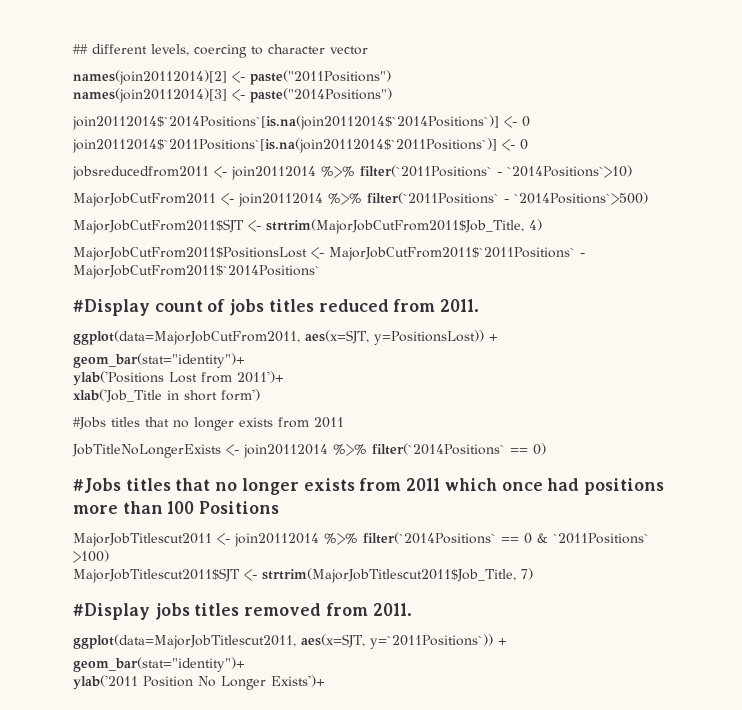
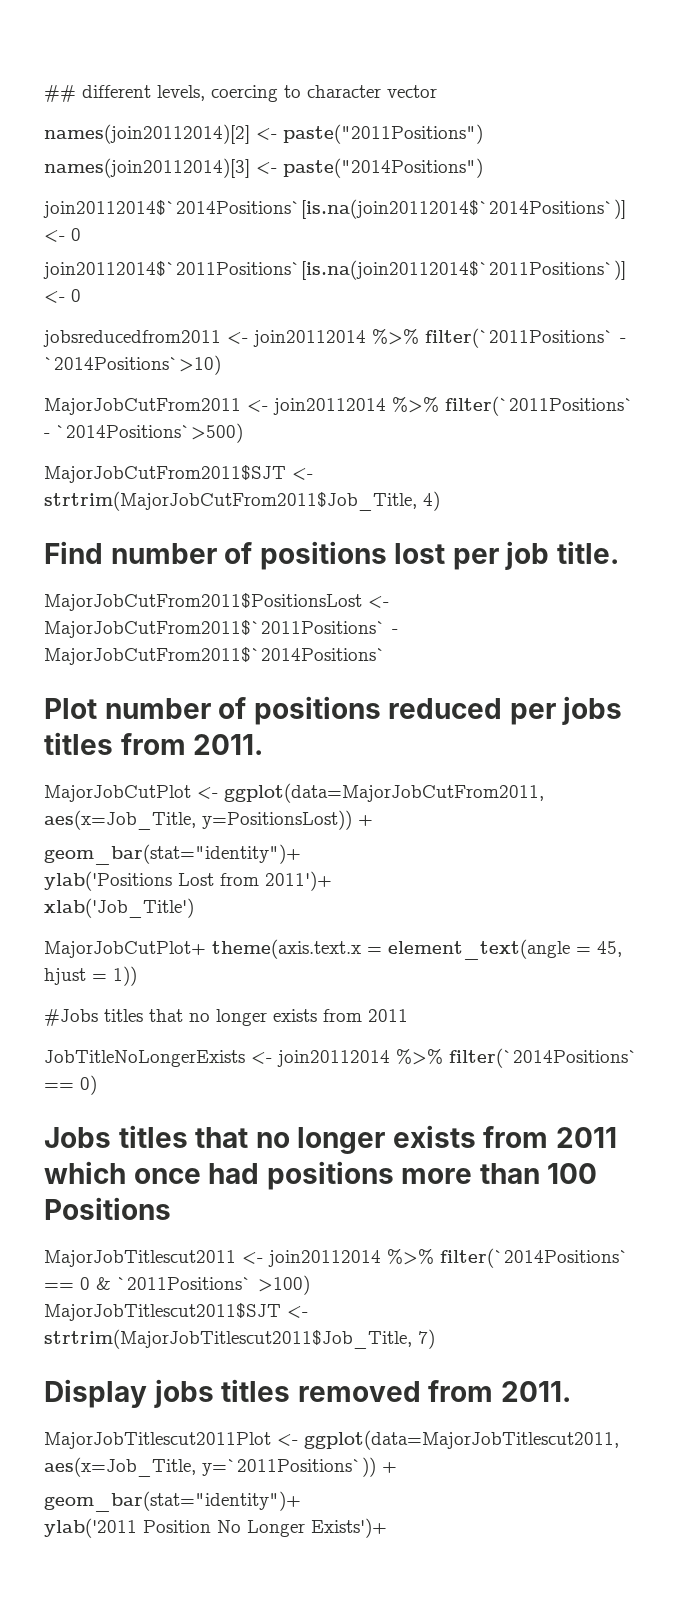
(542, 225) none -> [44,541,619,570] // Find number of positions lost per job title.
[73,299,480,316] [73,330,369,345] #Display count of jobs titles reduced from 2011. // ggplot(data=MajorJobCutFrom2011, aes(x=SJT, -> [44,696,623,725] [44,732,264,755] [44,783,544,803] [44,810,196,830] Plot number of positions reduced per jobs titles from 2011. // MajorJobCutPlot <- ggplot(data=MajorJobCutFrom2011, aes(x=Job_Title,
[73,389,260,403] xlab('Job_Title in short form') -> [44,898,194,918] [44,939,622,960] [44,966,137,986] xlab('Job_Title') // MajorJobCutPlot+ theme(axis.text.x = element_text(angle = 45, hjust = 1))
[73,478,121,493] #Jobs -> [44,1127,111,1148] Jobs
[73,603,150,620] #Display -> [44,1379,147,1408] Display
[73,634,365,649] ggplot(data=MajorJobTitlescut2011, aes(x=SJT, -> [44,1430,619,1450] [44,1457,196,1477] MajorJobTitlescut2011Plot <- ggplot(data=MajorJobTitlescut2011, aes(x=Job_Title,

